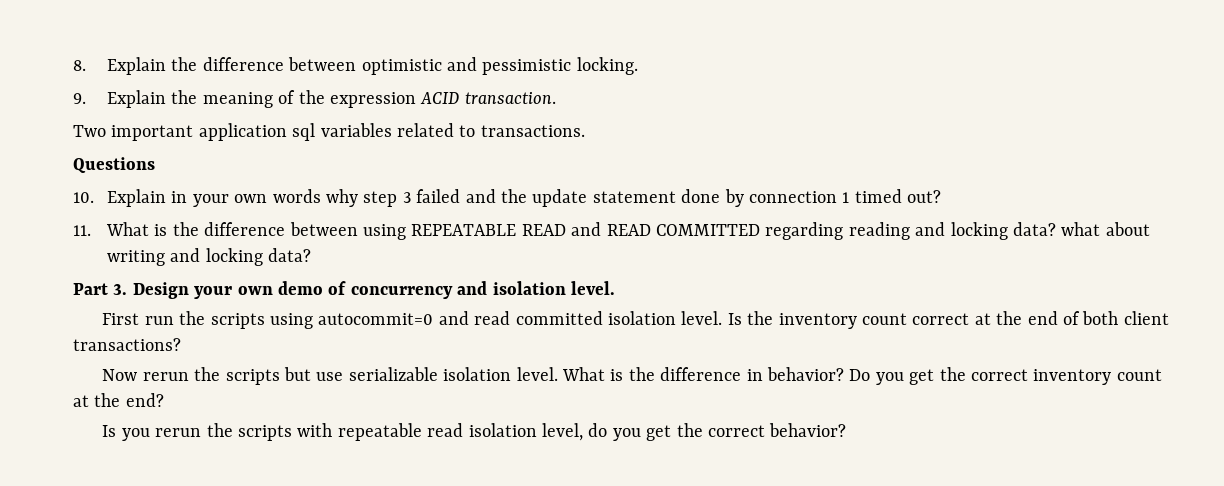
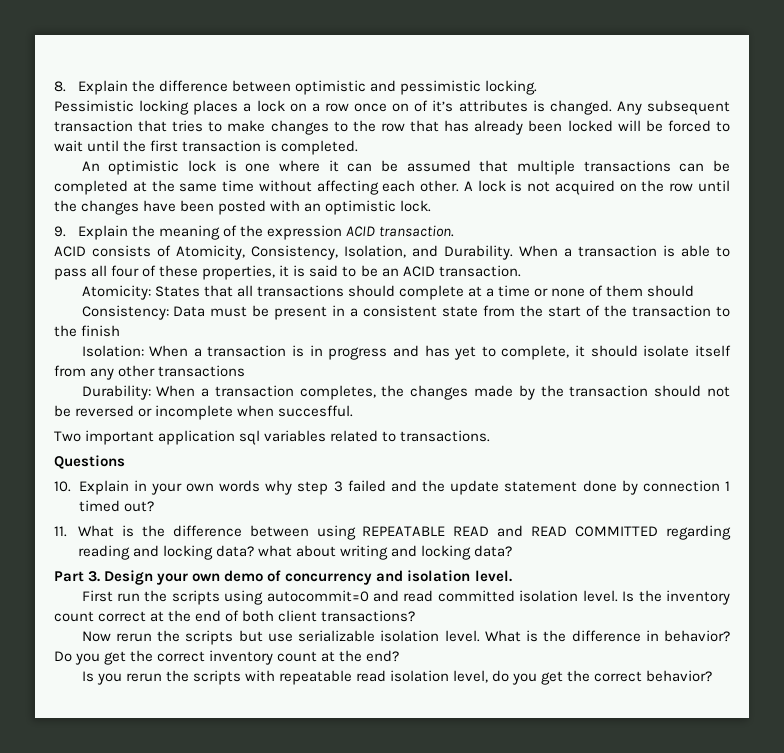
(638, 66) none -> [54,100,730,115] [54,120,731,135] [54,140,359,155] [81,160,730,175] [54,180,730,195] [54,200,432,215] // Pessimistic locking places a lock on a row once on of it’s attributes is changed. Any subsequent transaction that tries to make changes to the row that has already been locked will be forced to wait until the first transaction is completed. // An optimistic lock is one where it can be assumed that multiple transactions can be completed at the same time without affecting each other. A lock is not acquired on the row until the changes have been posted with an optimistic lock.
(556, 98) none -> [54,245,730,260] [54,265,521,280] [81,285,695,300] [81,305,731,320] [54,325,121,337] [81,345,731,360] [54,365,246,380] [81,385,730,400] [54,405,354,420] // ACID consists of Atomicity, Consistency, Isolation, and Durability. When a transaction is able to pass all four of these properties, it is said to be an ACID transaction. // Atomicity: States that all transactions should complete at a time or none of them should // Consistency: Data must be present in a consistent state from the start of the transaction to the finish // Isolation: When a transaction is in progress and has yet to complete, it should isolate itself from any other transactions // Durability: When a transaction completes, the changes made by the transaction should not be reversed or incomplete when succesfful.

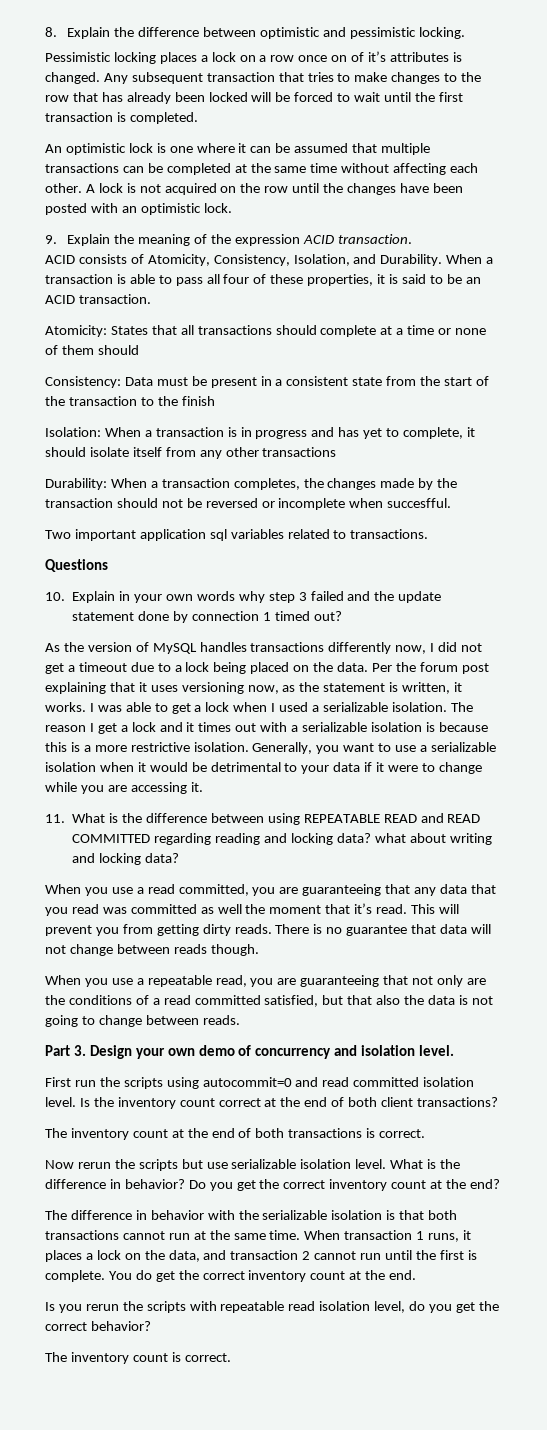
(154, 506) none -> [45,642,483,654] [45,662,489,674] [45,682,463,694] [45,702,473,714] [45,722,488,734] [45,742,496,754] [45,762,482,774] [45,782,203,794] // As the version of MySQL handles transactions differently now, I did not get a timeout due to a lock being placed on the data. Per the forum post explaining that it uses versioning now, as the statement is written, it works. I was able to get a lock when I used a serializable isolation. The reason I get a lock and it times out with a serializable isolation is because this is a more restrictive isolation. Generally, you want to use a serializable isolation when it would be detrimental to your data if it were to change while you are accessing it.
(513, 551) none -> [45,884,496,896] [45,903,459,916] [45,924,491,936] [45,944,259,956] [45,975,486,987] [45,995,493,1007] [45,1015,240,1027] // When you use a read committed, you are guaranteeing that any data that you read was committed as well the moment that it’s read. This will prevent you from getting dirty reads. There is no guarantee that data will not change between reads though. // When you use a repeatable read, you are guaranteeing that not only are the conditions of a read committed satisfied, but that also the data is not going to change between reads.
(416, 616) none -> [45,1128,426,1140] // The inventory count at the end of both transactions is correct.
(400, 656) none -> [45,1210,458,1220] [45,1230,472,1242] [45,1250,477,1262] [45,1270,417,1282] // The difference in behavior with the serializable isolation is that both transactions cannot run at the same time. When transaction 1 runs, it places a lock on the data, and transaction 2 cannot run until the first is complete. You do get the correct inventory count at the end.
(713, 676) none -> [45,1352,231,1364] // The inventory count is correct.

